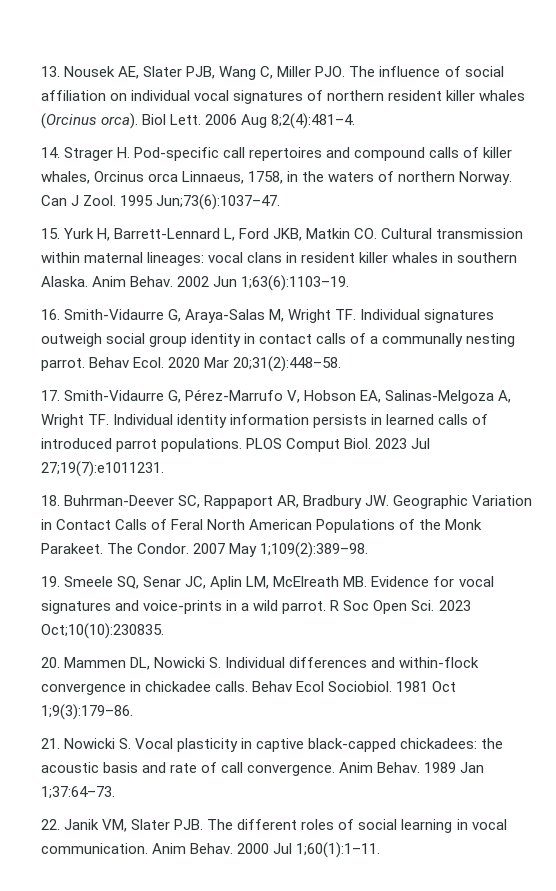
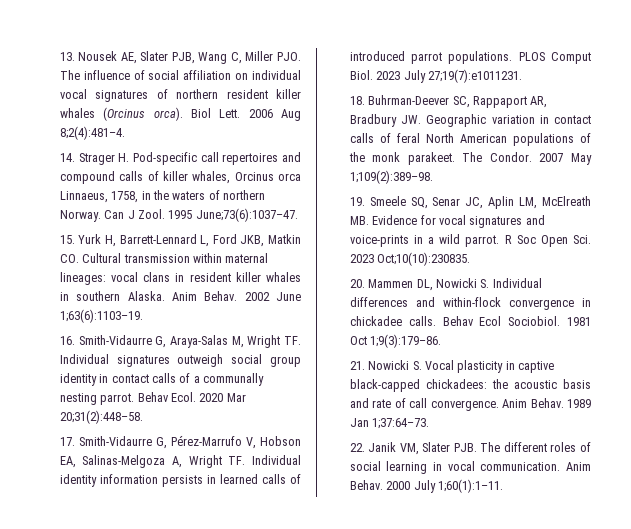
[156,194,281,210] Jun;73(6):1037–47. -> [195,208,298,222] June;73(6):1037–47.
[213,276,238,287] Jun -> [276,292,301,301] June
[411,438,431,449] Jul -> [403,70,426,83] July
[472,495,533,506] [40,519,204,530] Variation in Contact Calls of Feral -> [491,115,591,124] [349,133,420,143] variation in contact calls of feral
[316,519,396,533] Populations -> [512,133,574,146] populations
[445,519,483,530] [40,543,103,554] Monk Parakeet. -> [372,152,455,165] monk parakeet.
[273,843,293,854] Jul -> [413,480,436,493] July

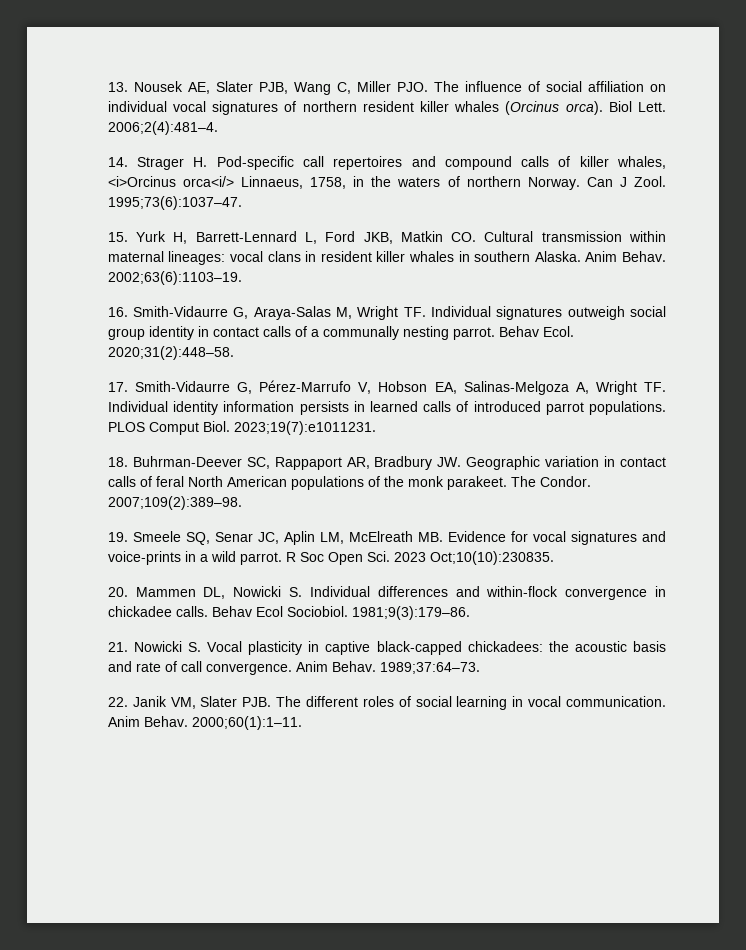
[248,109,301,121] [59,126,125,140] 2006 Aug 8;2(4):481–4. -> [107,121,218,135] 2006;2(4):481–4.
[234,172,301,181] Orcinus orca -> [107,176,234,187] <i>Orcinus orca<i/>
[168,208,298,222] 1995 June;73(6):1037–47. -> [107,196,242,210] 1995;73(6):1037–47.
[244,292,301,301] [59,309,143,323] 2002 June 1;63(6):1103–19. -> [107,271,242,285] 2002;63(6):1103–19.
[199,393,246,402] [59,410,143,424] 2020 Mar 20;31(2):448–58. -> [107,346,234,360] 2020;31(2):448–58.
[376,69,522,83] 2023 July 27;19(7):e1011231. -> [233,421,376,435] 2023;19(7):e1011231.
[539,153,592,165] [349,170,433,184] 2007 May 1;109(2):389–98. -> [107,496,242,510] 2007;109(2):389–98.
[567,317,591,326] [349,334,442,348] 1981 Oct 1;9(3):179–86. -> [351,606,470,620] 1981;9(3):179–86.
[567,399,591,408] [349,418,430,429] 1989 Jan 1;37:64–73. -> [379,662,480,674] 1989;37:64–73.
[386,479,503,493] 2000 July 1;60(1):1–11. -> [191,716,302,730] 2000;60(1):1–11.

